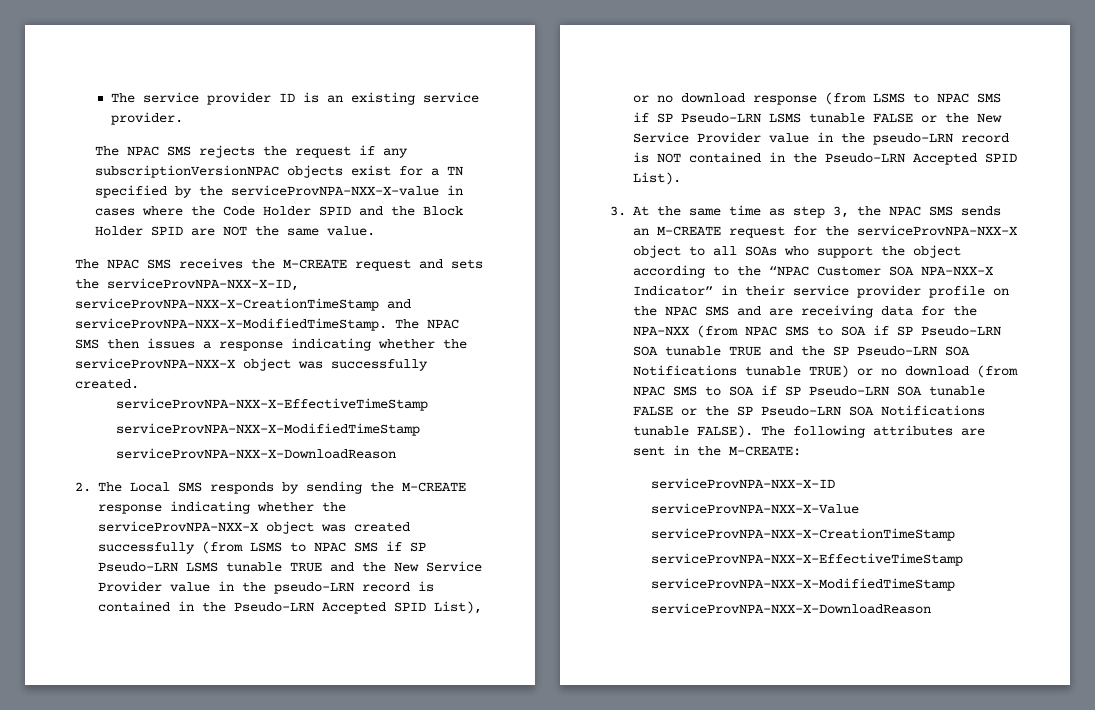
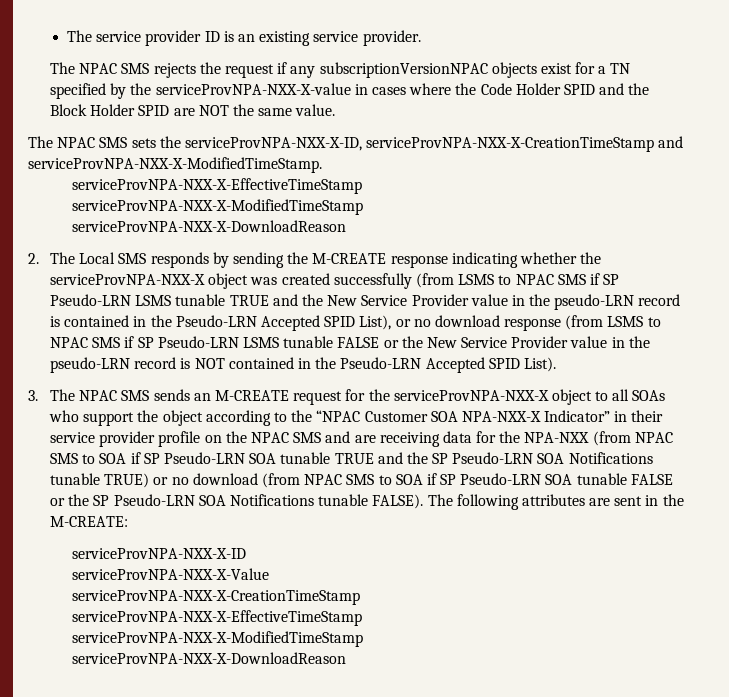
[179,258,443,271] receives the M-CREATE request and -> (128, 142) none
[395,319,459,329] [75,338,467,351] [75,358,428,371] [75,379,139,389] The NPAC SMS then issues a response indicating whether the serviceProvNPA-NXX-X object was successfully created. -> (322, 165) none
[633,205,881,218] At the same time as step 3, the -> [50,389,76,401] The

